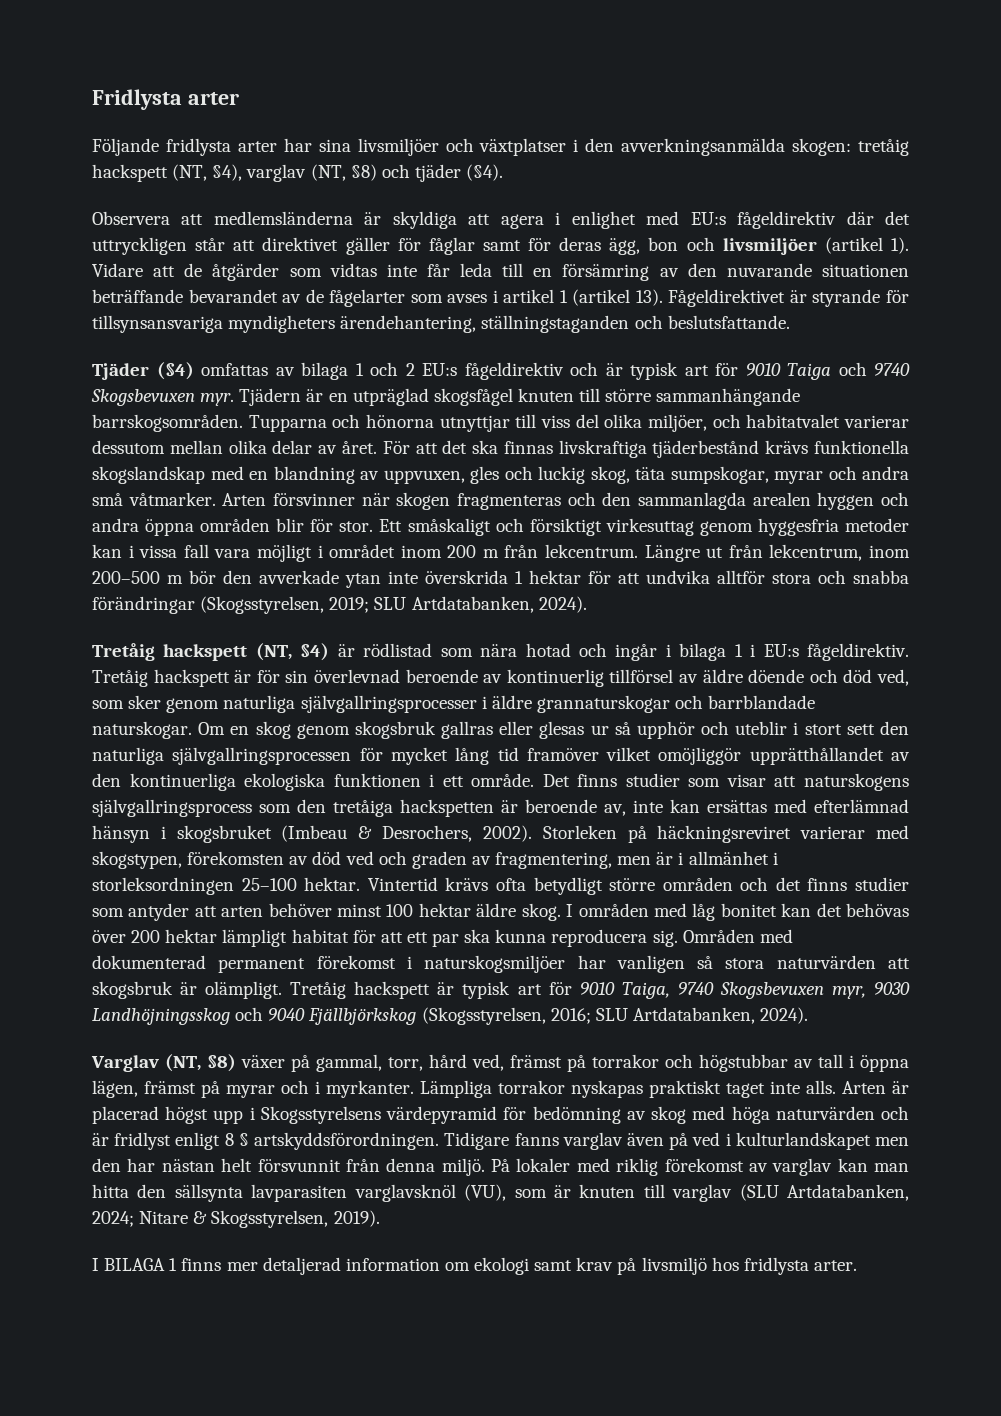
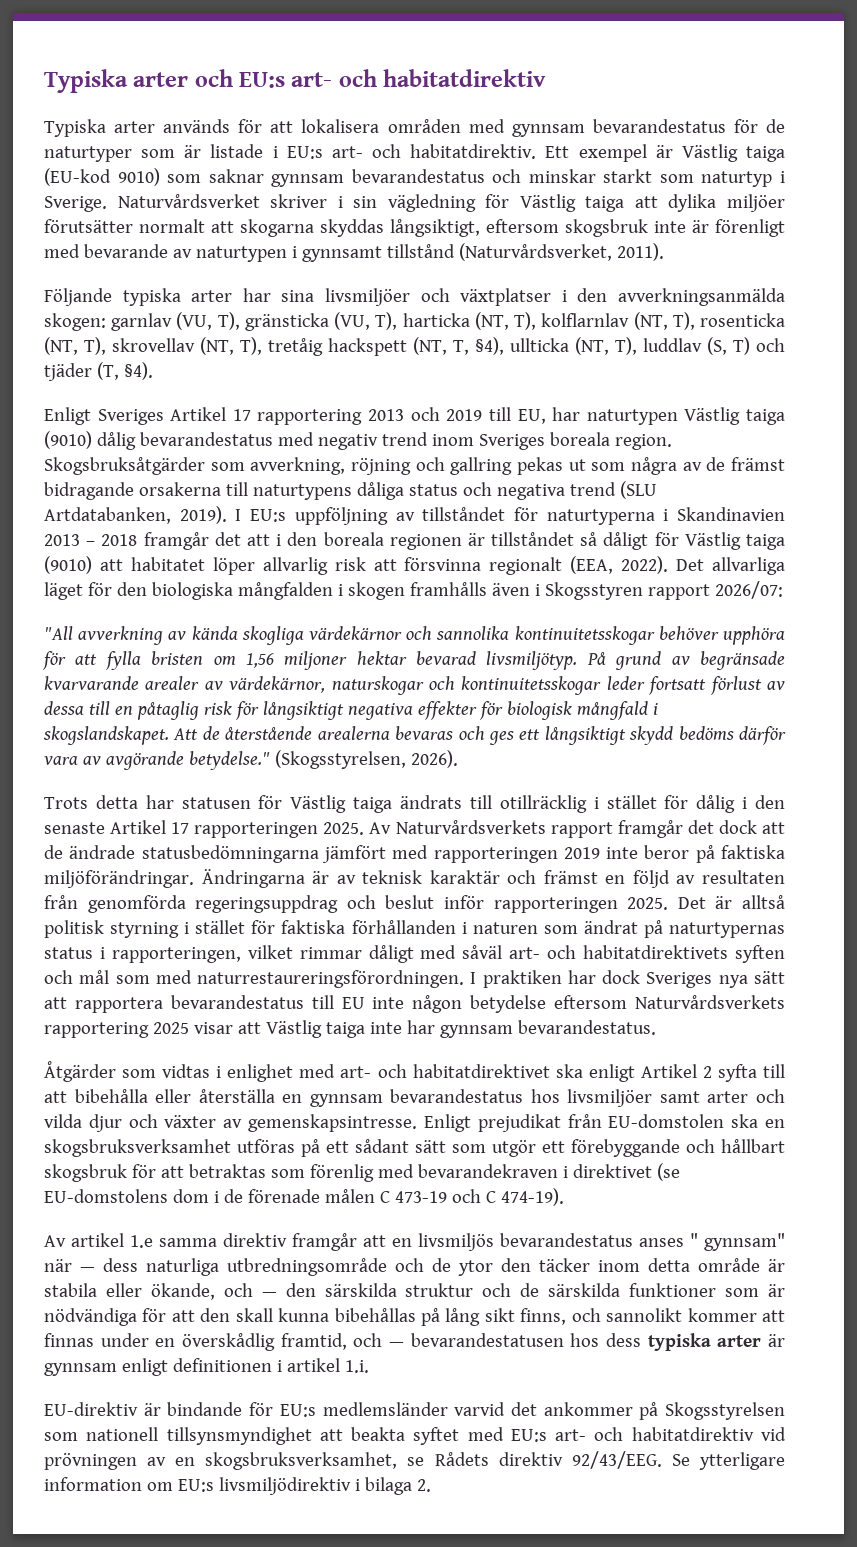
[92,89,239,110] Fridlysta arter -> [44,69,547,93] [44,119,785,137] [44,144,786,162] [44,168,785,187] [44,194,785,212] [44,219,785,237] [44,243,664,262] Typiska arter och EU:s art- och habitatdirektiv // Typiska arter används för att lokalisera områden med gynnsam bevarandestatus för de naturtyper som är listade i EU:s art- och habitatdirektiv. Ett exempel är Västlig taiga (EU-kod 9010) som saknar gynnsam bevarandestatus och minskar starkt som naturtyp i Sverige. Naturvårdsverket skriver i sin vägledning för Västlig taiga att dylika miljöer förutsätter normalt att skogarna skyddas långsiktigt, eftersom skogsbruk inte är förenligt med bevarande av naturtypen i gynnsamt tillstånd (Naturvårdsverket, 2011).
[165,138,231,156] fridlysta -> [122,288,181,306] typiska
[858,139,910,156] [92,164,504,182] [92,211,910,229] [92,237,909,255] [92,263,909,281] [92,289,909,307] [92,315,790,333] [92,362,910,380] [91,388,801,406] [92,414,909,432] [92,440,910,458] [92,466,909,484] [92,492,909,510] [92,518,910,536] [92,544,911,562] [92,570,909,588] [92,596,587,614] [92,643,909,661] [92,669,910,687] [92,695,816,713] [92,721,909,739] [92,747,910,765] [92,773,910,791] [92,799,909,817] [92,825,910,843] [92,851,778,869] [92,877,910,895] [92,903,909,921] [92,929,793,947] [92,955,910,973] [92,981,910,999] [92,1007,809,1025] [91,1054,909,1072] [92,1080,909,1098] [92,1106,910,1124] [92,1132,909,1150] [92,1158,909,1176] [92,1184,909,1202] [92,1210,380,1228] [92,1257,857,1275] tretåig hackspett (NT, §4), varglav (NT, §8) och tjäder (§4). // Observera att medlemsländerna är skyldiga att agera i enlighet med EU:s fågeldirektiv där det uttryckligen står att direktivet gäller för fåglar samt för deras ägg, bon och livsmiljöer (artikel 1). Vidare att de åtgärder som vidtas inte får leda till en försämring av den nuvarande situationen beträffande bevarandet av de fågelarter som avses i artikel 1 (artikel 13). Fågeldirektivet är styrande för tillsynsansvariga myndigheters ärendehantering, ställningstaganden och beslutsfattande. // Tjäder (§4) omfattas av bilaga 1 och 2 EU:s fågeldirektiv och är typisk art för 9010 Taiga och 9740 Skogsbevuxen myr. Tjädern är en utpräglad skogsfågel knuten till större sammanhängande barrskogsområden. Tupparna och hönorna utnyttjar till viss del olika miljöer, och habitatvalet varierar dessutom mellan olika delar av året. För att det ska finnas livskraftiga tjäderbestånd krävs funktionella skogslandskap med en blandning av uppvuxen, gles och luckig skog, täta sumpskogar, myrar och andra små våtmarker. Arten försvinner när skogen fragmenteras och den sammanlagda arealen hyggen och andra öppna områden blir för stor. Ett småskaligt och försiktigt virkesuttag genom hyggesfria metoder kan i vissa fall vara möjligt i området inom 200 m från lekcentrum. Längre ut från lekcentrum, inom 200–500 m bör den avverkade ytan inte överskrida 1 hektar för att undvika alltför stora och snabba förändringar (Skogsstyrelsen, 2019; SLU Artdatabanken, 2024). // Tretåig hackspett (NT, §4) är rödlistad som nära hotad och ingår i bilaga 1 i EU:s fågeldirektiv. Tretåig hackspett är för sin överlevnad beroende av kontinuerlig tillförsel av äldre döende och död ved, som sker genom naturliga självgallringsprocesser i äldre grannaturskogar och barrblandade naturskogar. Om en skog genom skogsbruk gallras eller glesas ur så upphör och uteblir i stort sett den naturliga självgallringsprocessen för mycket lång tid framöver vilket omöjliggör upprätthållandet av den kontinuerliga ekologiska funktionen i ett område. Det finns studier som visar att naturskogens självgallringsprocess som den tretåiga hackspetten är beroende av, inte kan ersättas med efterlämnad hänsyn i skogsbruket (Imbeau & Desrochers, 2002). Storleken på häckningsreviret varierar med skogstypen, förekomsten av död ved och graden av fragmentering, men är i allmänhet i storleksordningen 25–100 hektar. Vintertid krävs ofta betydligt större områden och det finns studier som antyder att arten behöver minst 100 hektar äldre skog. I områden med låg bonitet kan det behövas över 200 hektar lämpligt habitat för att ett par ska kunna reproducera sig. Områden med dokumenterad permanent förekomst i naturskogsmiljöer har vanligen så stora naturvärden att skogsbruk är olämpligt. Tretåig hackspett är typisk art för 9010 Taiga, 9740 Skogsbevuxen myr, 9030 Landhöjningsskog och 9040 Fjällbjörkskog (Skogsstyrelsen, 2016; SLU Artdatabanken, 2024). // Varglav (NT, §8) växer på gammal, torr, hård ved, främst på torrakor och högstubbar av tall i öppna lägen, främst på myrar och i myrkanter. Lämpliga torrakor nyskapas praktiskt taget inte alls. Arten är placerad högst upp i Skogsstyrelsens värdepyramid för bedömning av skog med höga naturvärden och är fridlyst enligt 8 § artskyddsförordningen. Tidigare fanns varglav även på ved i kulturlandskapet men den har nästan helt försvunnit från denna miljö. På lokaler med riklig förekomst av varglav kan man hitta den sällsynta lavparasiten varglavsknöl (VU), som är knuten till varglav (SLU Artdatabanken, 2024; Nitare & Skogsstyrelsen, 2019). // I BILAGA 1 finns mer detaljerad information om ekologi samt krav på livsmiljö hos fridlysta arter. -> [111,312,785,331] [44,337,785,356] [44,362,153,381] [44,407,786,425] [44,431,672,450] [44,457,785,475] [44,481,657,500] [44,506,785,525] [44,532,785,550] [44,556,785,575] [44,581,783,600] [44,626,785,645] [43,651,785,670] [44,676,785,695] [44,701,658,720] [43,726,786,745] [44,750,458,770] [44,795,786,813] [44,820,785,838] [44,845,785,863] [44,869,785,888] [44,895,786,913] [44,920,785,938] [44,945,785,963] [44,970,785,988] [44,995,785,1013] [44,1020,656,1038] [44,1061,785,1082] [44,1089,785,1107] [44,1114,786,1132] [44,1139,785,1157] [44,1163,680,1182] [44,1188,564,1206] [44,1233,785,1251] [44,1258,785,1276] [44,1283,785,1300] [44,1308,786,1326] [44,1333,785,1351] [44,1358,369,1376] [44,1402,785,1420] [44,1427,786,1445] [44,1451,785,1470] [44,1477,431,1495] garnlav (VU, T), gränsticka (VU, T), harticka (NT, T), kolflarnlav (NT, T), rosenticka (NT, T), skrovellav (NT, T), tretåig hackspett (NT, T, §4), ullticka (NT, T), luddlav (S, T) och tjäder (T, §4). // Enligt Sveriges Artikel 17 rapportering 2013 och 2019 till EU, har naturtypen Västlig taiga (9010) dålig bevarandestatus med negativ trend inom Sveriges boreala region. Skogsbruksåtgärder som avverkning, röjning och gallring pekas ut som några av de främst bidragande orsakerna till naturtypens dåliga status och negativa trend (SLU Artdatabanken, 2019). I EU:s uppföljning av tillståndet för naturtyperna i Skandinavien 2013 – 2018 framgår det att i den boreala regionen är tillståndet så dåligt för Västlig taiga (9010) att habitatet löper allvarlig risk att försvinna regionalt (EEA, 2022). Det allvarliga läget för den biologiska mångfalden i skogen framhålls även i Skogsstyren rapport 2026/07: // "All avverkning av kända skogliga värdekärnor och sannolika kontinuitetsskogar behöver upphöra för att fylla bristen om 1,56 miljoner hektar bevarad livsmiljötyp. På grund av begränsade kvarvarande arealer av värdekärnor, naturskogar och kontinuitetsskogar leder fortsatt förlust av dessa till en påtaglig risk för långsiktigt negativa effekter för biologisk mångfald i skogslandskapet. Att de återstående arealerna bevaras och ges ett långsiktigt skydd bedöms därför vara av avgörande betydelse." (Skogsstyrelsen, 2026). // Trots detta har statusen för Västlig taiga ändrats till otillräcklig i stället för dålig i den senaste Artikel 17 rapporteringen 2025. Av Naturvårdsverkets rapport framgår det dock att de ändrade statusbedömningarna jämfört med rapporteringen 2019 inte beror på faktiska miljöförändringar. Ändringarna är av teknisk karaktär och främst en följd av resultaten från genomförda regeringsuppdrag och beslut inför rapporteringen 2025. Det är alltså politisk styrning i stället för faktiska förhållanden i naturen som ändrat på naturtypernas status i rapporteringen, vilket rimmar dåligt med såväl art- och habitatdirektivets syften och mål som med naturrestaureringsförordningen. I praktiken har dock Sveriges nya sätt att rapportera bevarandestatus till EU inte någon betydelse eftersom Naturvårdsverkets rapportering 2025 visar att Västlig taiga inte har gynnsam bevarandestatus. // Åtgärder som vidtas i enlighet med art- och habitatdirektivet ska enligt Artikel 2 syfta till att bibehålla eller återställa en gynnsam bevarandestatus hos livsmiljöer samt arter och vilda djur och växter av gemenskapsintresse. Enligt prejudikat från EU-domstolen ska en skogsbruksverksamhet utföras på ett sådant sätt som utgör ett förebyggande och hållbart skogsbruk för att betraktas som förenlig med bevarandekraven i direktivet (se EU-domstolens dom i de förenade målen C 473-19 och C 474-19). // Av artikel 1.e samma direktiv framgår att en livsmiljös bevarandestatus anses " gynnsam" när — dess naturliga utbredningsområde och de ytor den täcker inom detta område är stabila eller ökande, och — den särskilda struktur och de särskilda funktioner som är nödvändiga för att den skall kunna bibehållas på lång sikt finns, och sannolikt kommer att finnas under en överskådlig framtid, och — bevarandestatusen hos dess typiska arter är gynnsam enligt definitionen i artikel 1.i. // EU-direktiv är bindande för EU:s medlemsländer varvid det ankommer på Skogsstyrelsen som nationell tillsynsmyndighet att beakta syftet med EU:s art- och habitatdirektiv vid prövningen av en skogsbruksverksamhet, se Rådets direktiv 92/43/EEG. Se ytterligare information om EU:s livsmiljödirektiv i bilaga 2.

